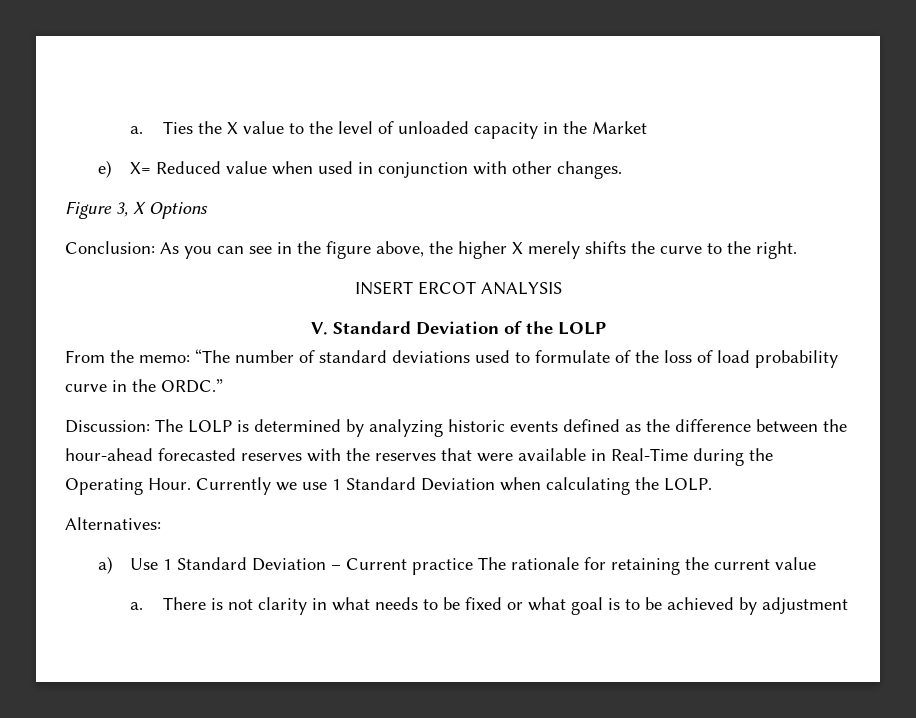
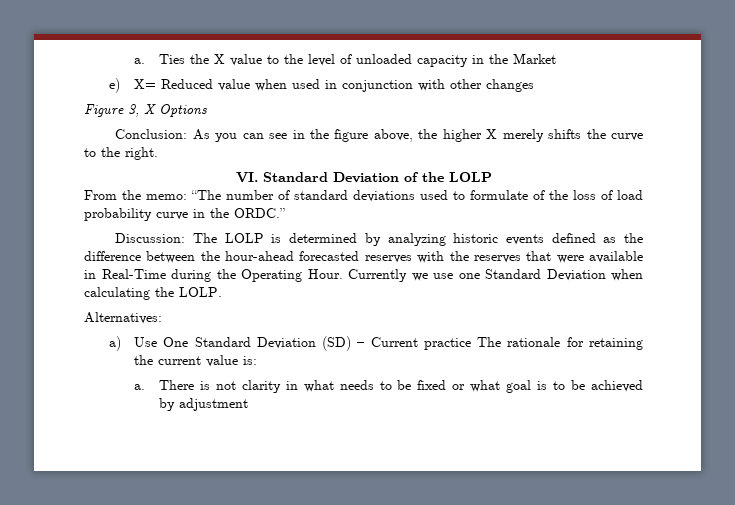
[557,161,623,179] changes. -> [485,79,534,92] changes
[354,281,562,295] [310,322,328,335] INSERT ERCOT ANALYSIS // V. -> [235,172,258,183] VI.
[332,479,341,490] 1 -> [458,273,480,279] one
[163,557,327,571] 1 Standard Deviation -> [163,336,352,351] One Standard Deviation (SD)
(817, 563) none -> [242,356,257,365] is:

